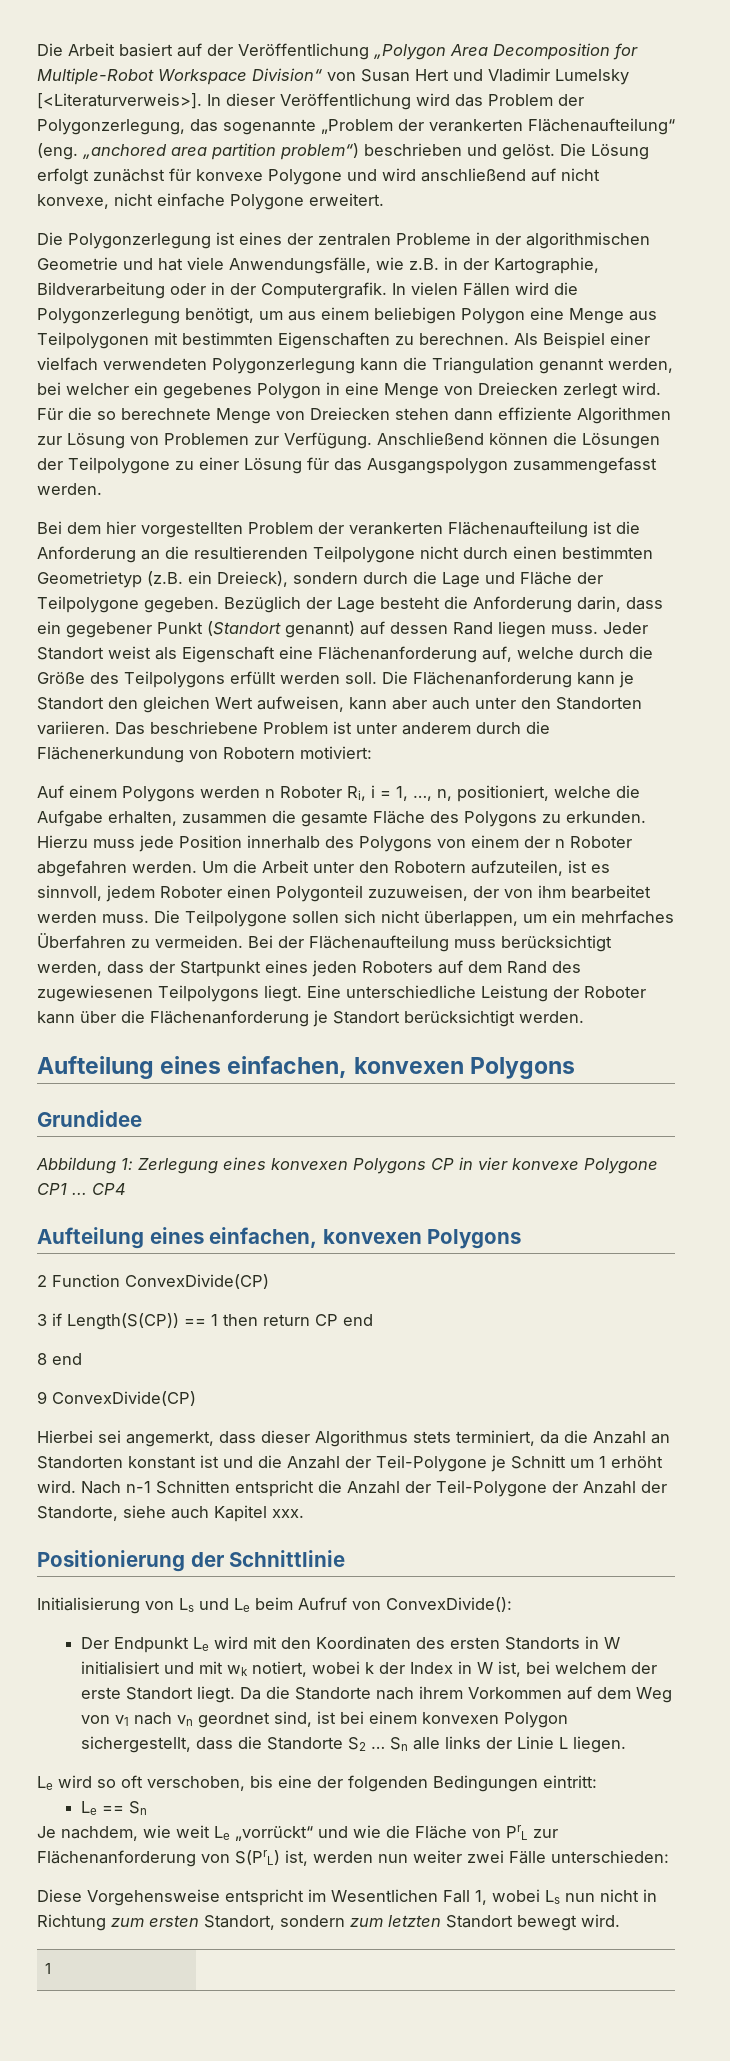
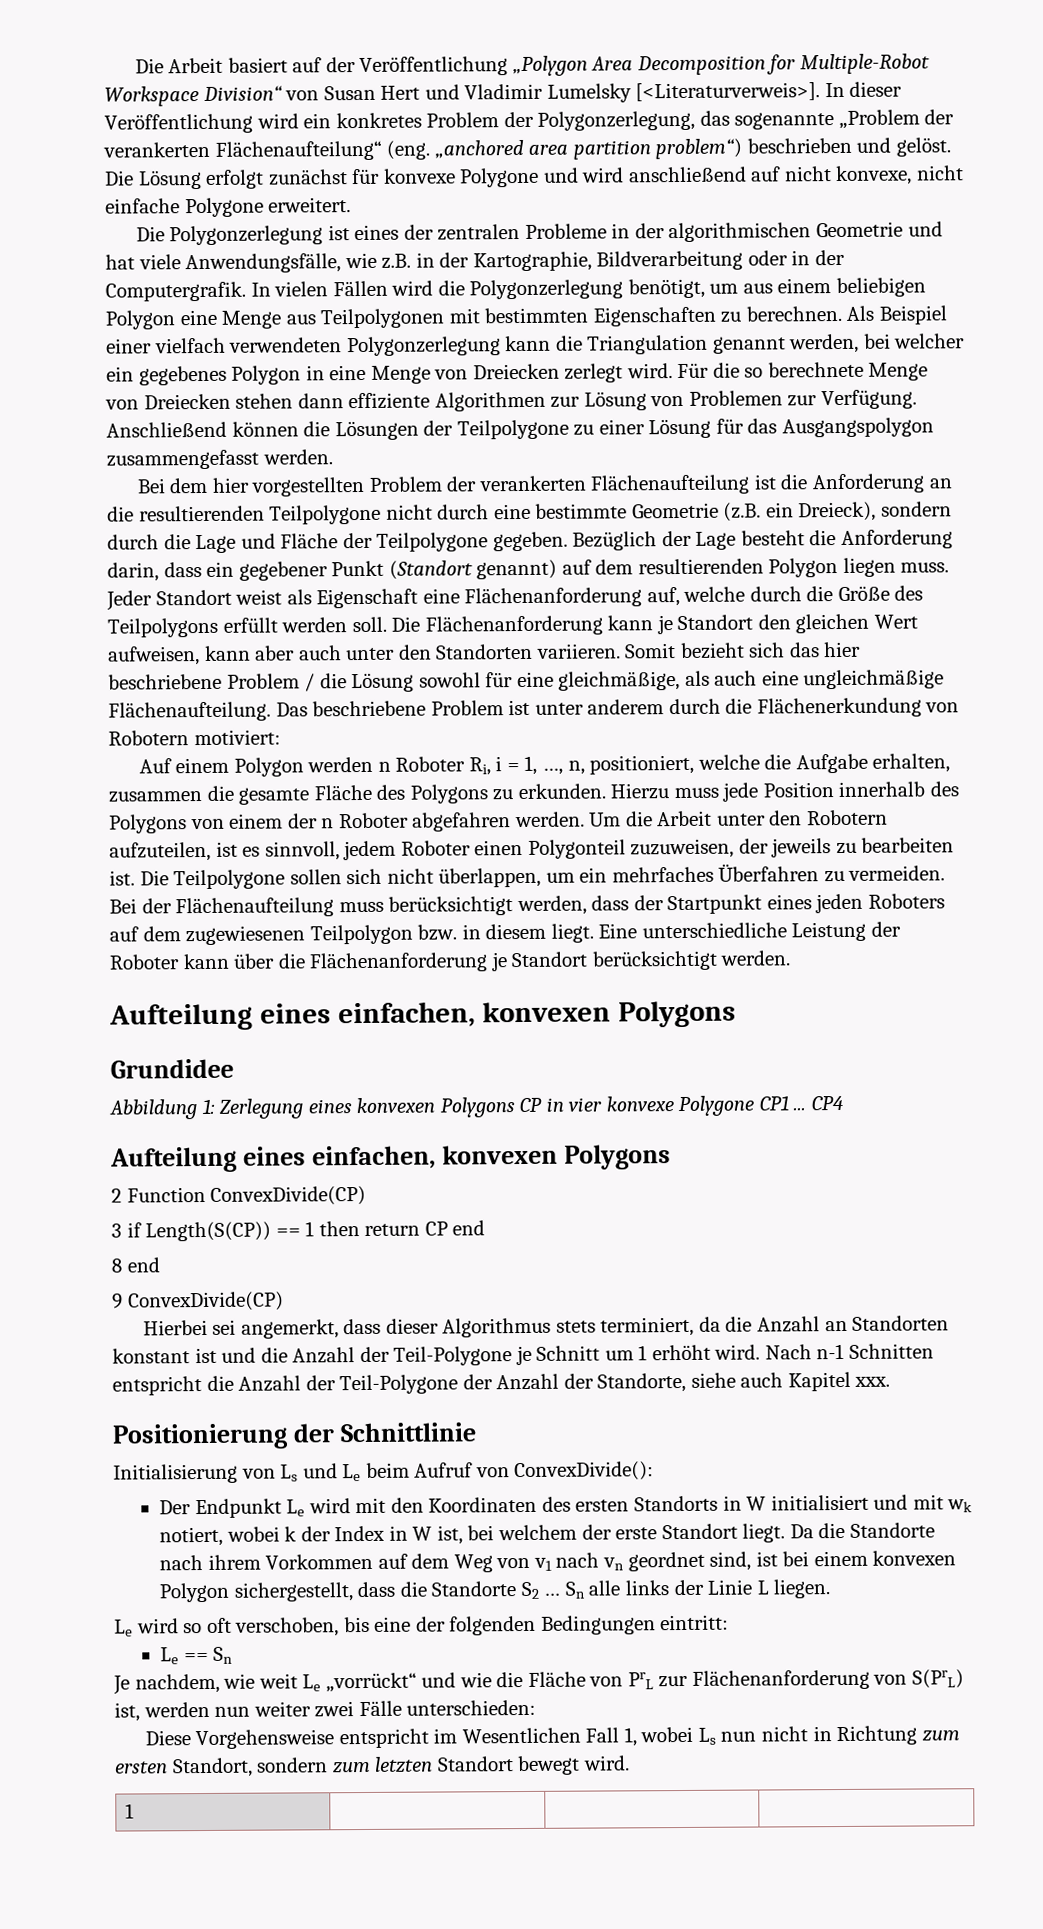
[455,94,483,107] das -> [303,112,422,129] ein konkretes
[513,546,653,559] [37,571,142,588] einen bestimmten Geometrietyp -> [493,502,719,520] eine bestimmte Geometrie
[390,622,493,635] dessen Rand -> [595,558,839,578] dem resultierenden Polygon
(110, 728) none -> [624,641,862,659] [108,669,945,693] [108,701,271,722] Somit bezieht sich das hier beschriebene Problem / die Lösung sowohl für eine gleichmäßige, als auch eine ungleichmäßige Flächenaufteilung.
[122,786,195,802] Polygons -> [233,757,304,777] Polygon
[504,885,651,899] [37,911,149,923] von ihm bearbeitet werden muss. -> [771,837,955,858] [109,870,135,886] jeweils zu bearbeiten ist.
[507,961,581,974] [37,985,259,1002] Rand des zugewiesenen Teilpolygons -> [185,923,547,946] zugewiesenen Teilpolygon bzw. in diesem

